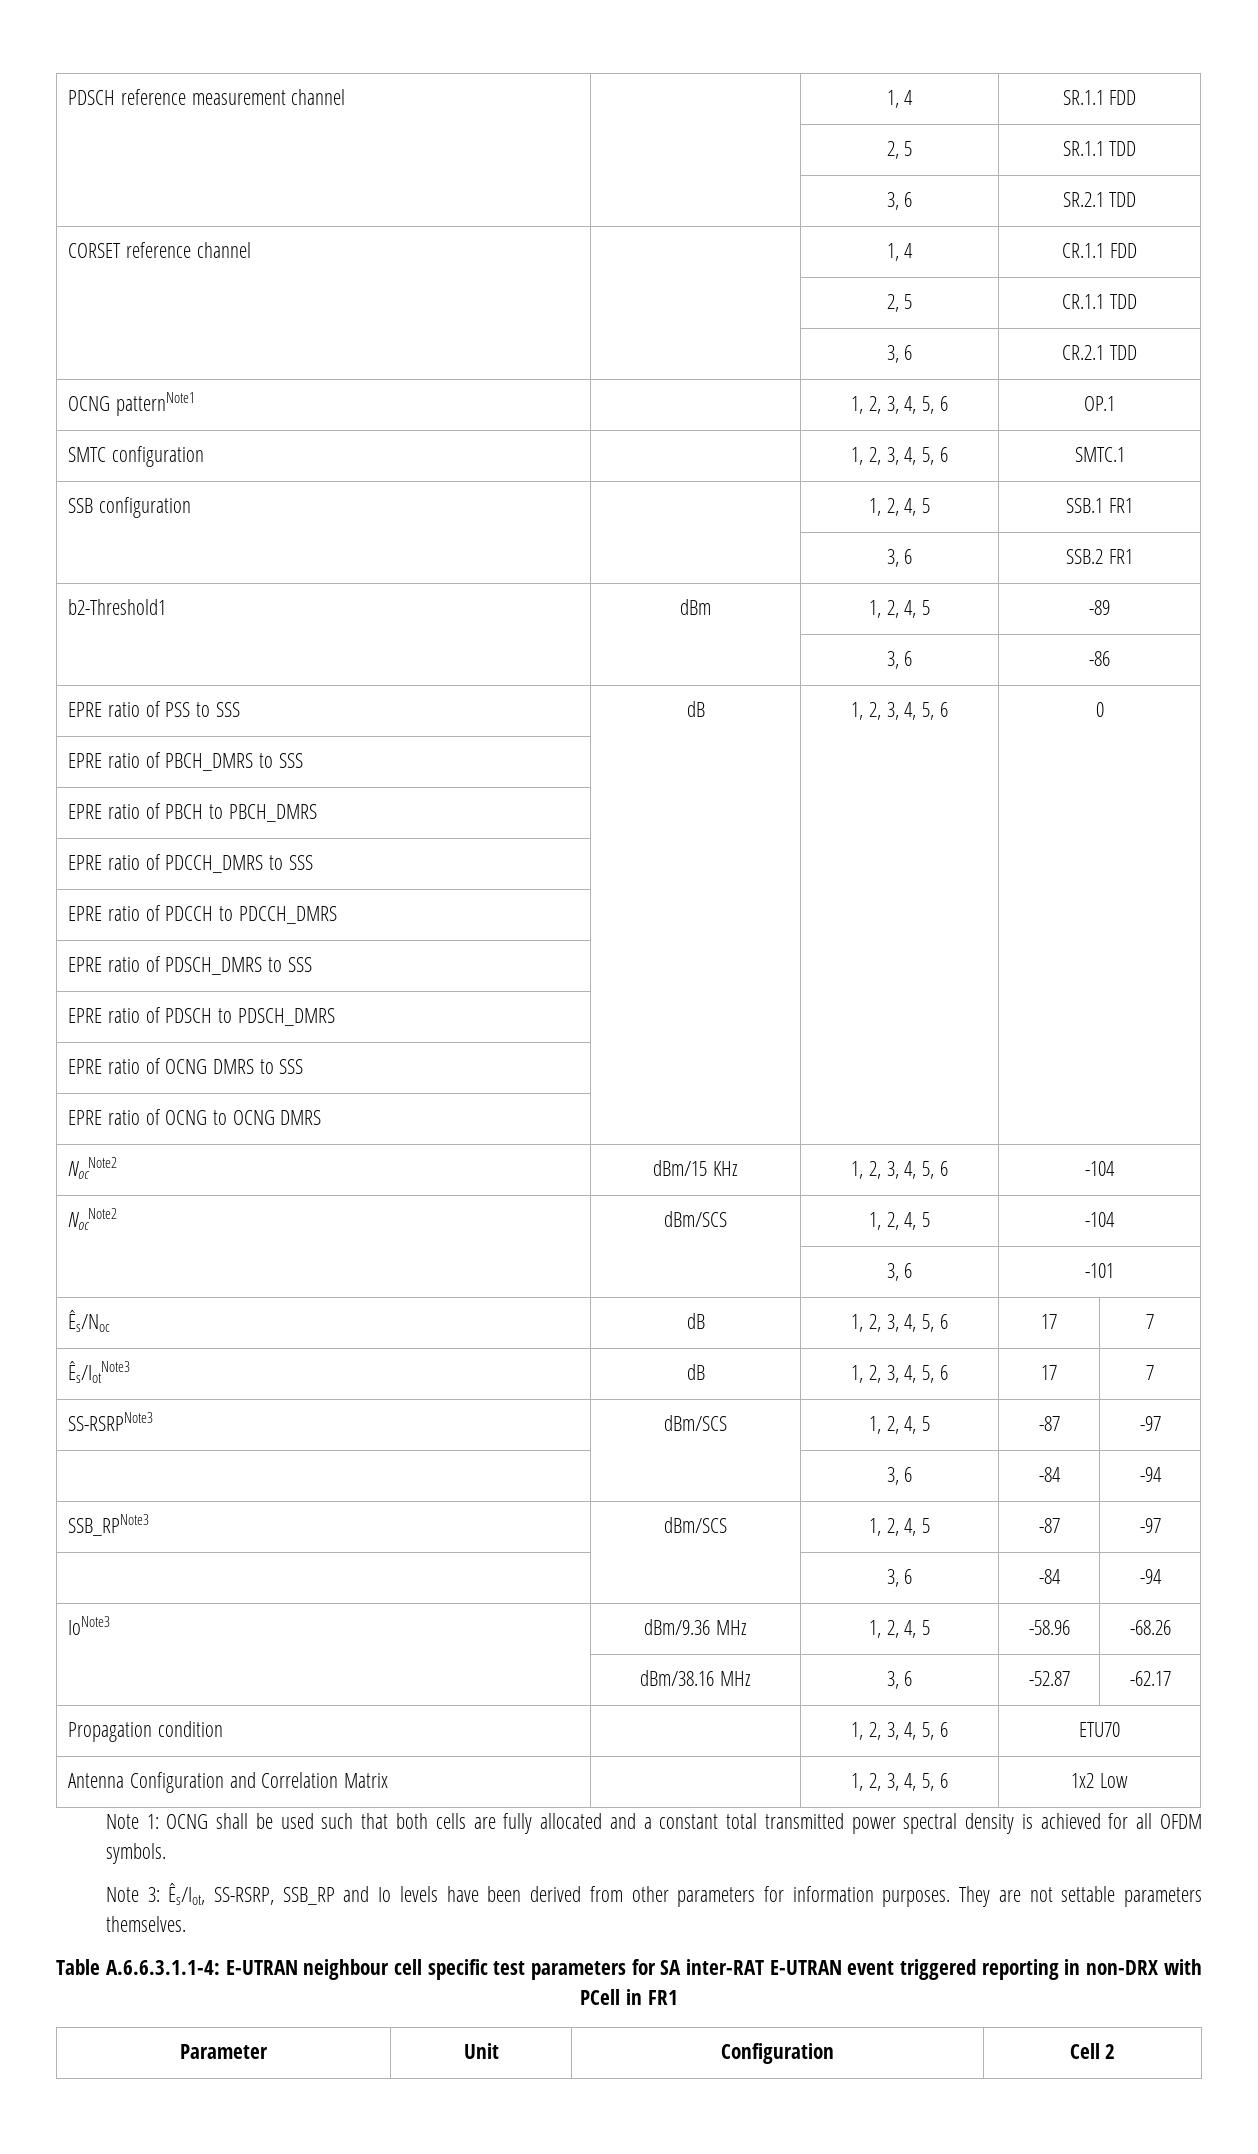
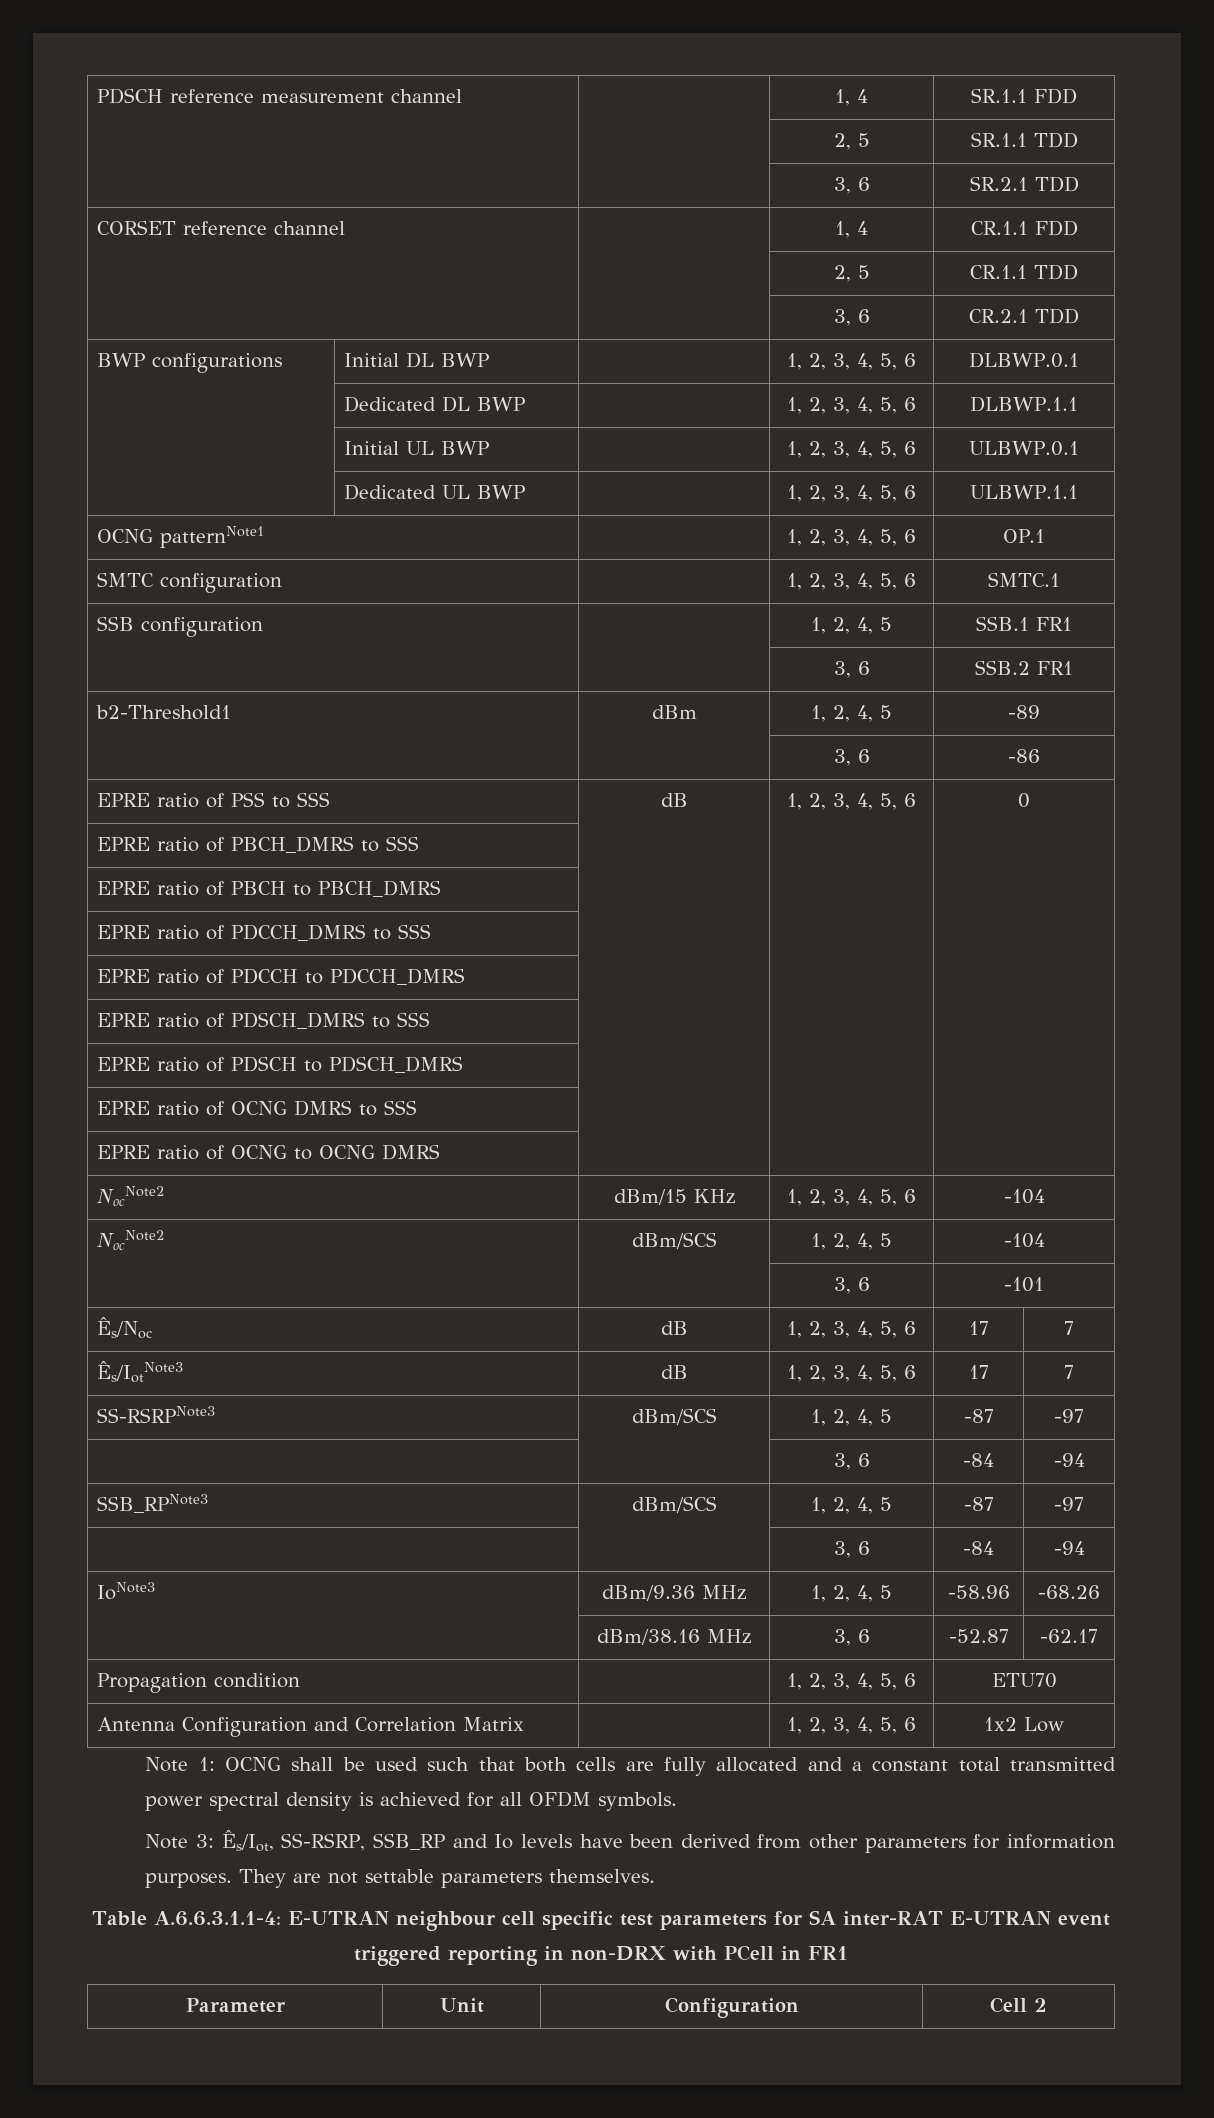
(1137, 352) none -> [96,353,282,373] [343,352,489,368] [787,353,916,370] [969,352,1080,368] [343,396,525,412] [787,397,916,414] [970,396,1079,412] [343,441,489,455] [787,441,916,458] [969,441,1080,456] [343,484,525,500] [787,485,916,502] [970,485,1079,499] // BWP configurations | Initial DL BWP | | 1, 2, 3, 4, 5, 6 | DLBWP.0.1 // | Dedicated DL BWP | | 1, 2, 3, 4, 5, 6 | DLBWP.1.1 // | Initial UL BWP | | 1, 2, 3, 4, 5, 6 | ULBWP.0.1 // | Dedicated UL BWP | | 1, 2, 3, 4, 5, 6 | ULBWP.1.1

